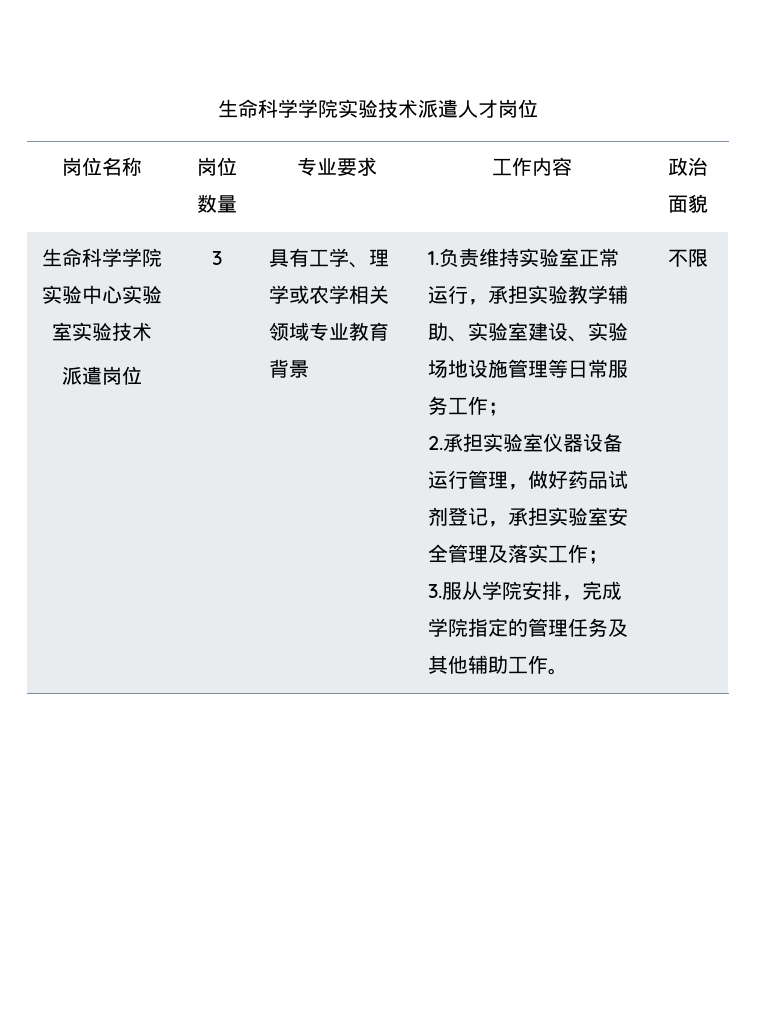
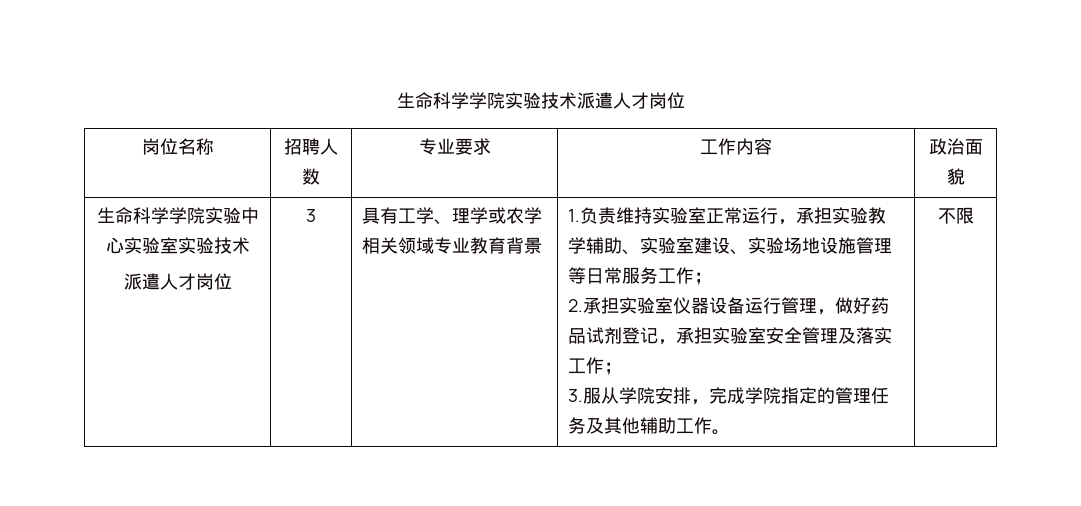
[196,157,237,176] 岗位 -> [284,138,338,155] 招聘人
[216,195,237,213] 量 -> (320, 176) none
(102, 375) none -> [159,273,196,290] 人才

